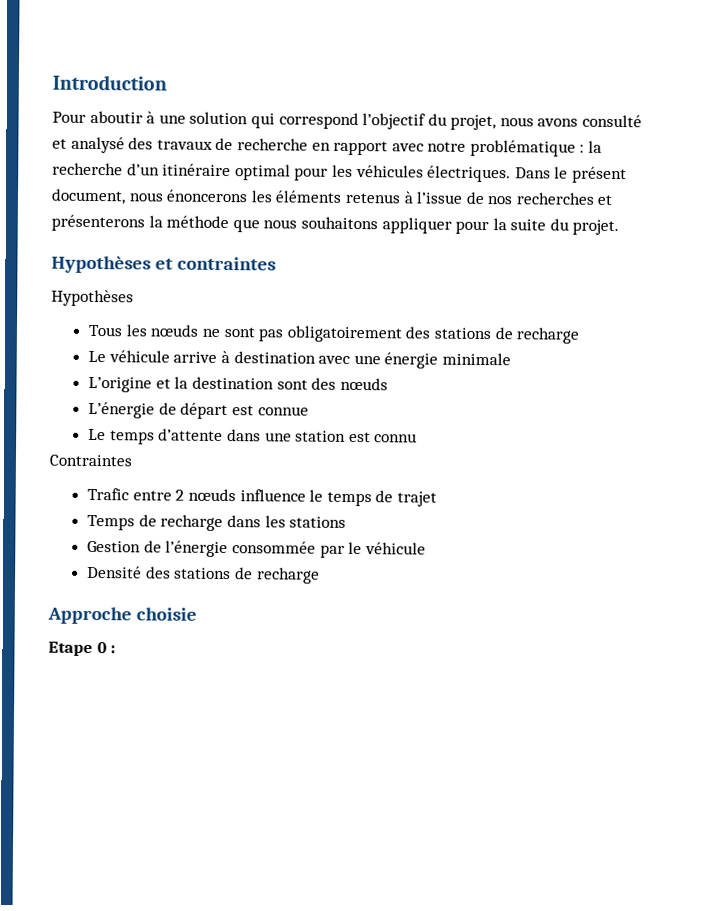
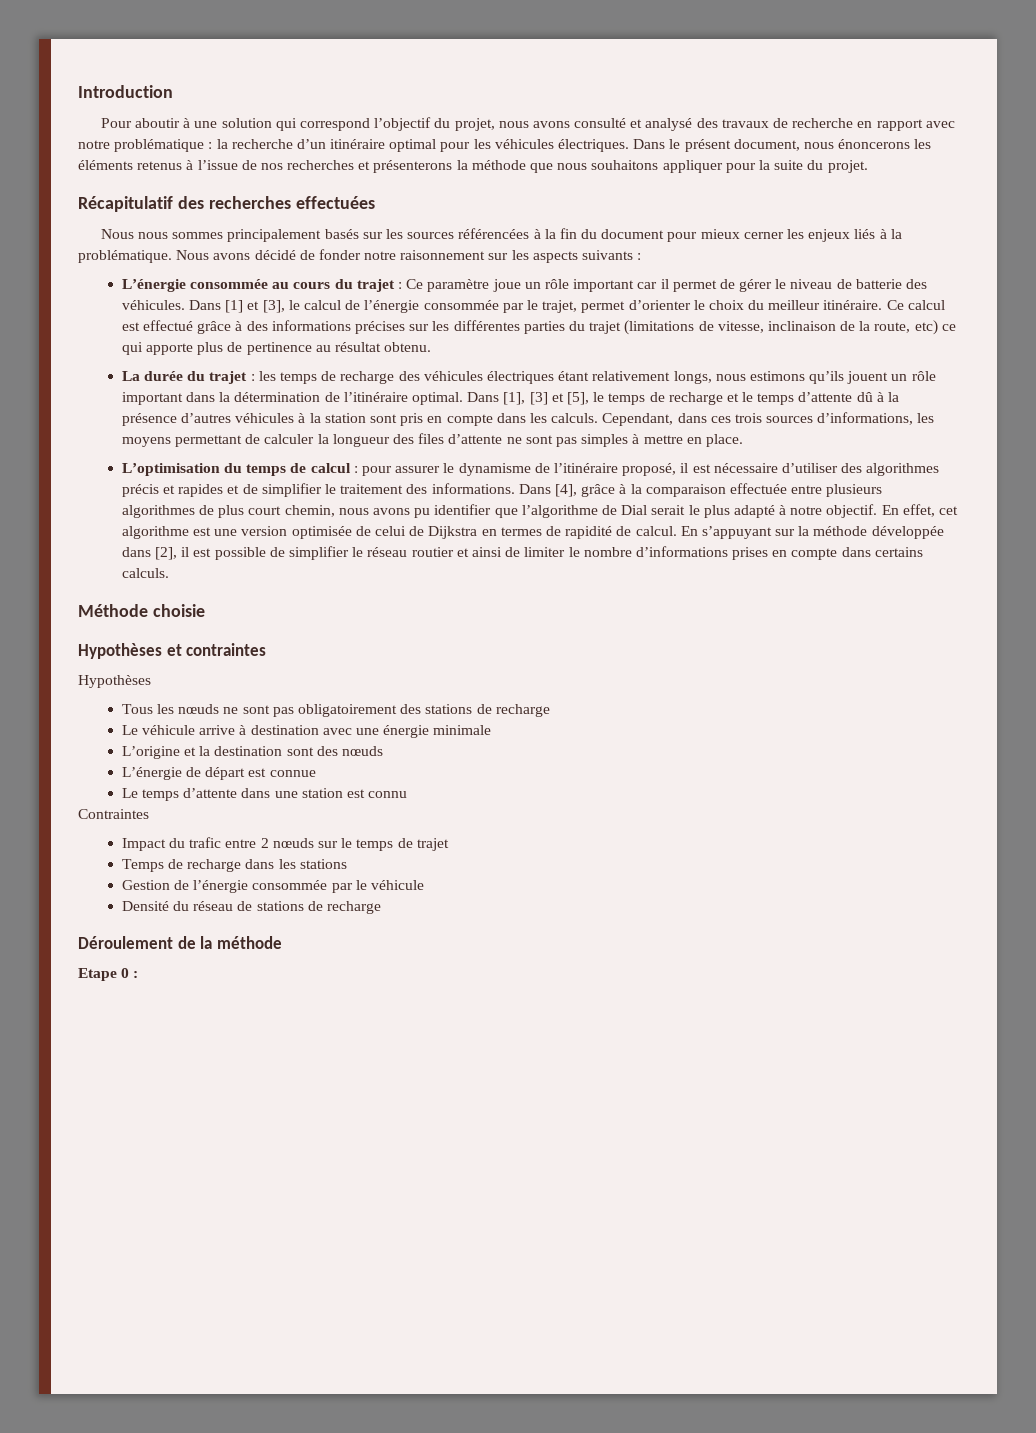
(620, 227) none -> [78,196,375,212] [100,228,902,242] [78,249,642,263] [121,279,927,292] [121,300,945,313] [121,320,956,335] [121,342,432,355] [121,371,936,384] [121,392,899,405] [121,412,935,426] [121,433,743,447] [121,463,940,476] [121,483,883,497] [121,504,958,518] [121,526,944,539] [121,546,923,560] [121,568,169,578] [78,604,205,617] // Récapitulatif des recherches effectuées // Nous nous sommes principalement basés sur les sources référencées à la fin du document pour mieux cerner les enjeux liés à la problématique. Nous avons décidé de fonder notre raisonnement sur les aspects suivants : // L’énergie consommée au cours du trajet : Ce paramètre joue un rôle important car il permet de gérer le niveau de batterie des véhicules. Dans [1] et [3], le calcul de l’énergie consommée par le trajet, permet d’orienter le choix du meilleur itinéraire. Ce calcul est effectué grâce à des informations précises sur les différentes parties du trajet (limitations de vitesse, inclinaison de la route, etc) ce qui apporte plus de pertinence au résultat obtenu. // La durée du trajet : les temps de recharge des véhicules électriques étant relativement longs, nous estimons qu’ils jouent un rôle important dans la détermination de l’itinéraire optimal. Dans [1], [3] et [5], le temps de recharge et le temps d’attente dû à la présence d’autres véhicules à la station sont pris en compte dans les calculs. Cependant, dans ces trois sources d’informations, les moyens permettant de calculer la longueur des files d’attente ne sont pas simples à mettre en place. // L’optimisation du temps de calcul : pour assurer le dynamisme de l’itinéraire proposé, il est nécessaire d’utiliser des algorithmes précis et rapides et de simplifier le traitement des informations. Dans [4], grâce à la comparaison effectuée entre plusieurs algorithmes de plus court chemin, nous avons pu identifier que l’algorithme de Dial serait le plus adapté à notre objectif. En effet, cet algorithme est une version optimisée de celui de Dijkstra en termes de rapidité de calcul. En s’appuyant sur la méthode développée dans [2], il est possible de simplifier le réseau routier et ainsi de limiter le nombre d’informations prises en compte dans certains calculs. // Méthode choisie
[87,487,130,501] Trafic -> [121,837,222,851] Impact du trafic
[239,489,306,502] influence -> [318,841,339,848] sur
[145,566,320,584] [47,606,197,625] des stations de recharge // Approche choisie -> [173,901,382,914] [78,936,282,949] du réseau de stations de recharge // Déroulement de la méthode

